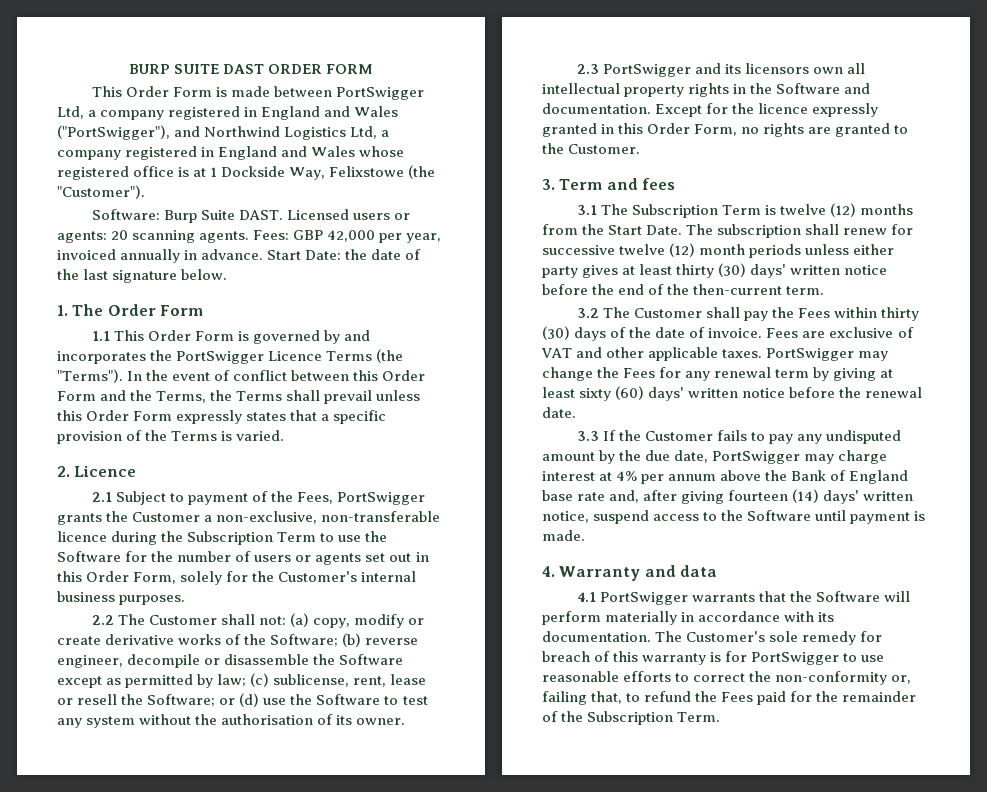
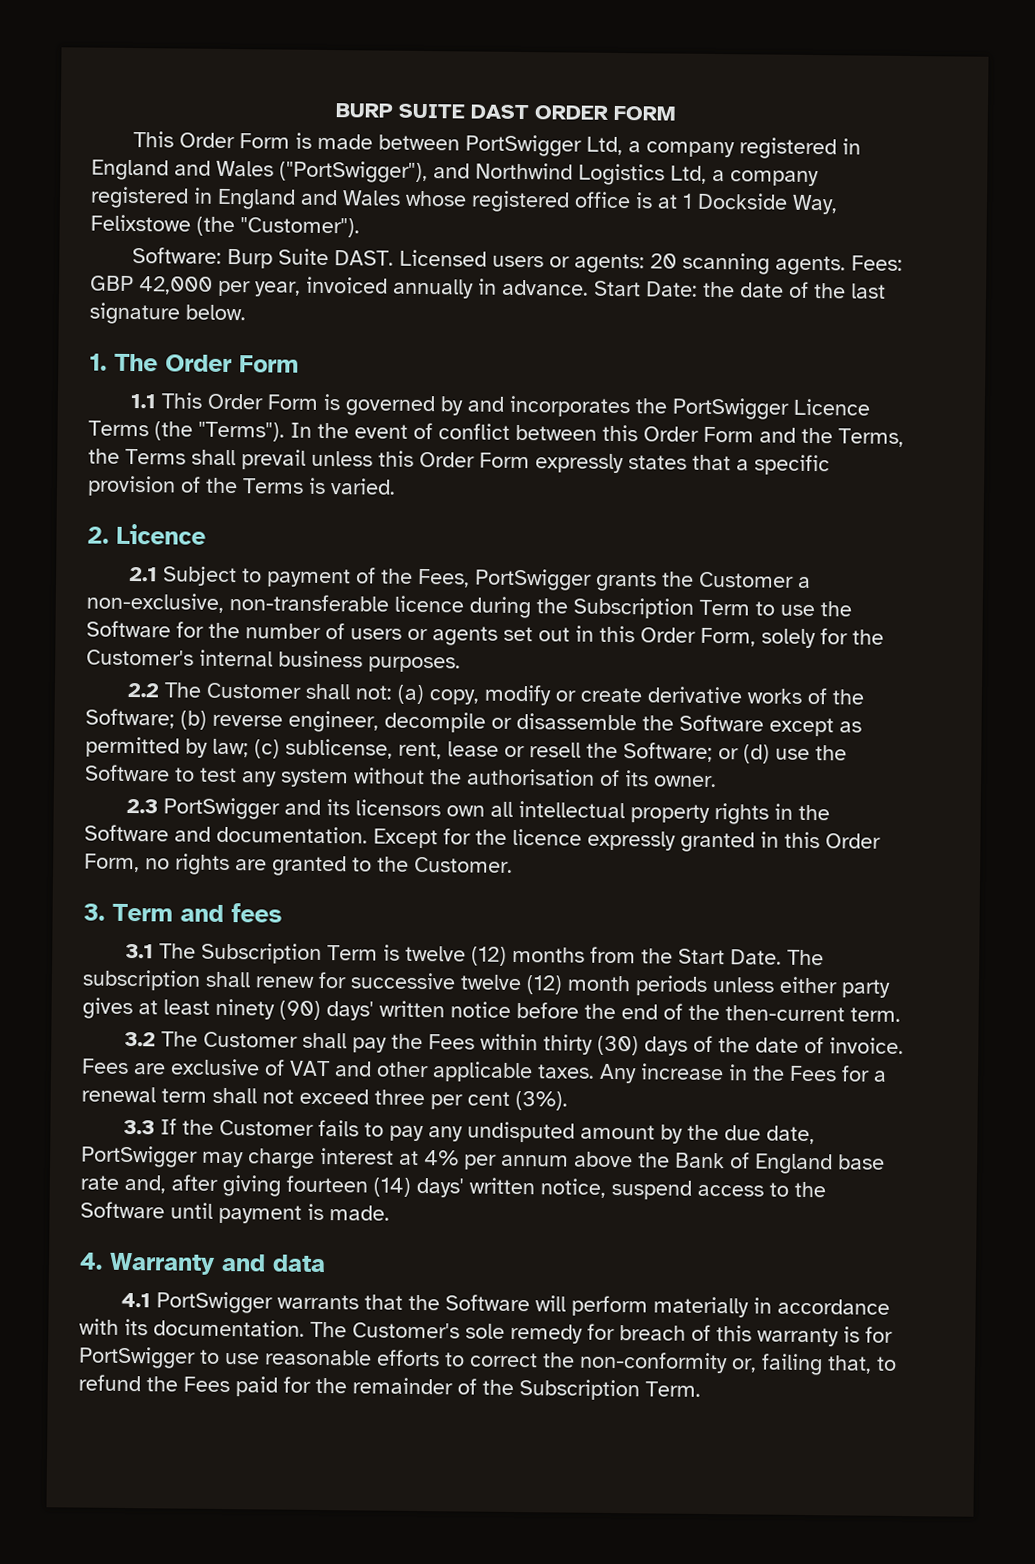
[676,263,747,278] thirty (30) -> [215,998,321,1020] ninety (90)
[766,348,889,361] [542,367,593,381] PortSwigger may change -> [599,1063,748,1084] Any increase in
[685,371,711,381] any -> [873,1070,887,1082] a
[813,367,894,381] [542,386,923,401] [542,407,576,418] by giving at least sixty (60) days' written notice before the renewal date. -> [212,1087,568,1111] shall not exceed three per cent (3%).

